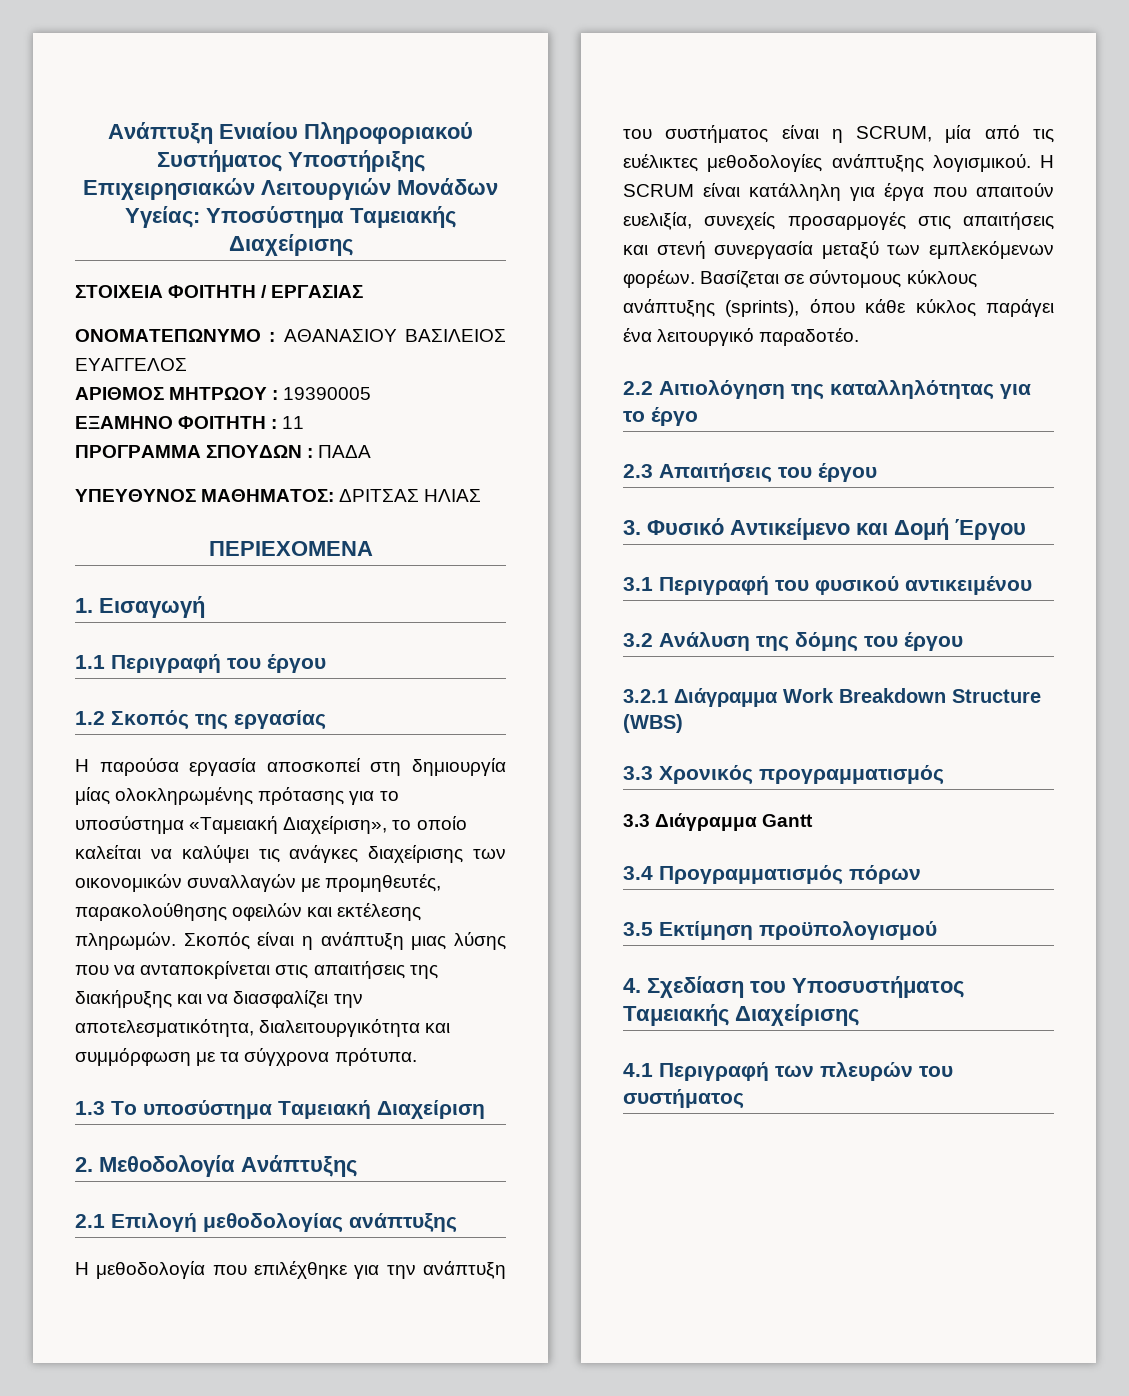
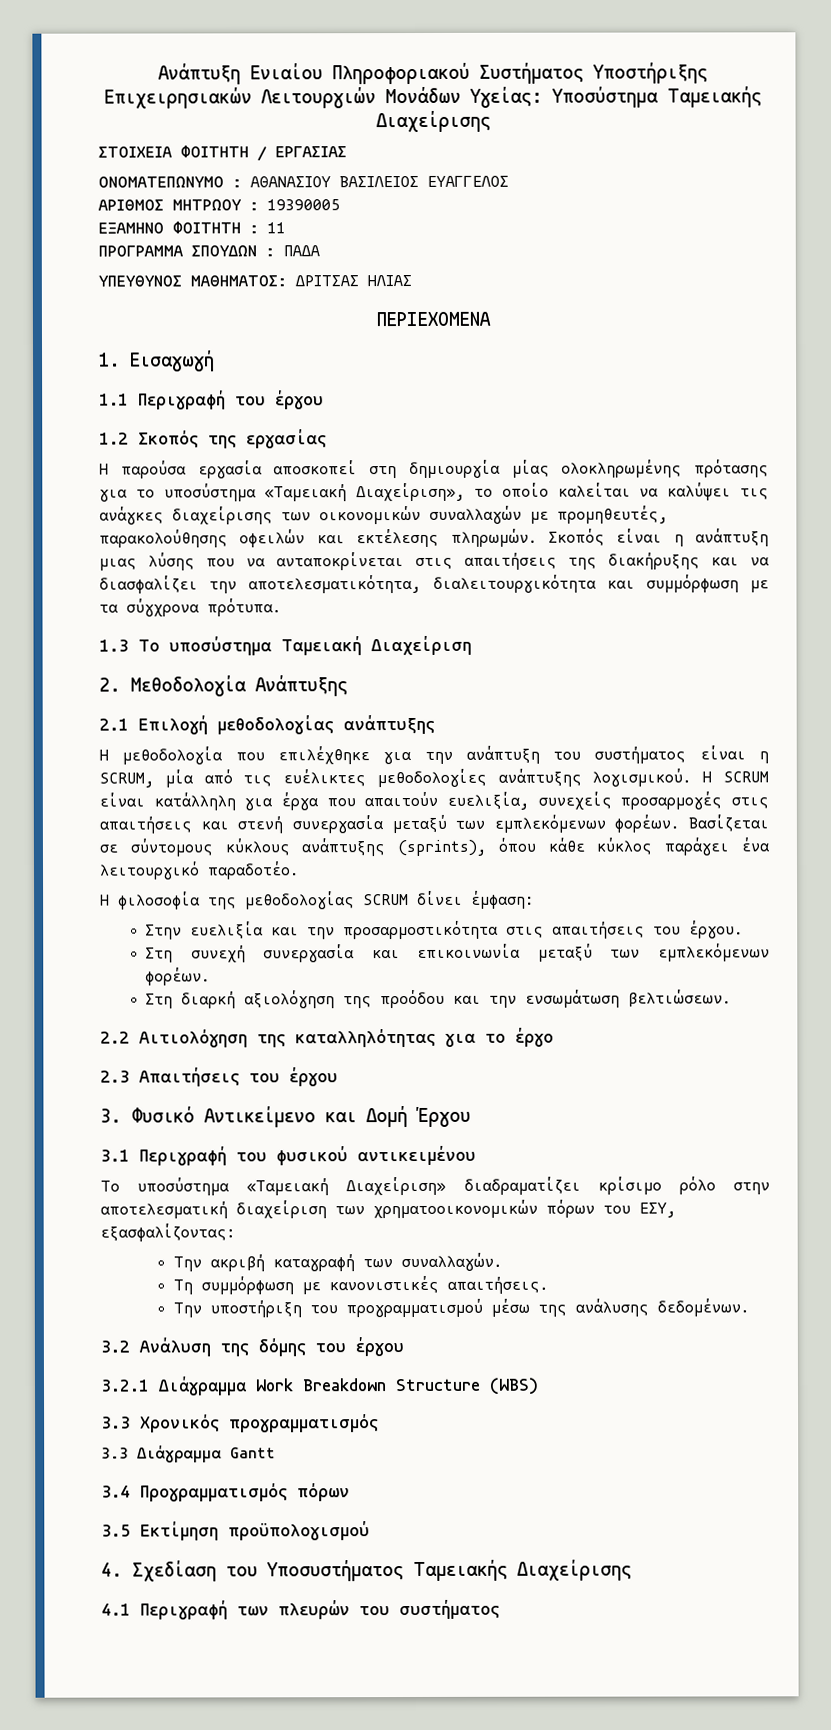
(860, 337) none -> [100,890,534,910] [145,920,744,940] [145,943,770,964] [145,967,211,986] [145,989,732,1009] // Η φιλοσοφία της μεθοδολογίας SCRUM δίνει έμφαση: // Στην ευελιξία και την προσαρμοστικότητα στις απαιτήσεις του έργου. // Στη συνεχή συνεργασία και επικοινωνία μεταξύ των εμπλεκόμενων φορέων. // Στη διαρκή αξιολόγηση της προόδου και την ενσωμάτωση βελτιώσεων.
(1032, 585) none -> [100,1176,770,1197] [100,1199,676,1220] [100,1223,235,1242] [172,1252,502,1272] [172,1275,548,1295] [172,1298,749,1318] // Το υποσύστημα «Ταμειακή Διαχείριση» διαδραματίζει κρίσιμο ρόλο στην αποτελεσματική διαχείριση των χρηματοοικονομικών πόρων του ΕΣΥ, εξασφαλίζοντας: // Την ακριβή καταγραφή των συναλλαγών. // Τη συμμόρφωση με κανονιστικές απαιτήσεις. // Την υποστήριξη του προγραμματισμού μέσω της ανάλυσης δεδομένων.

